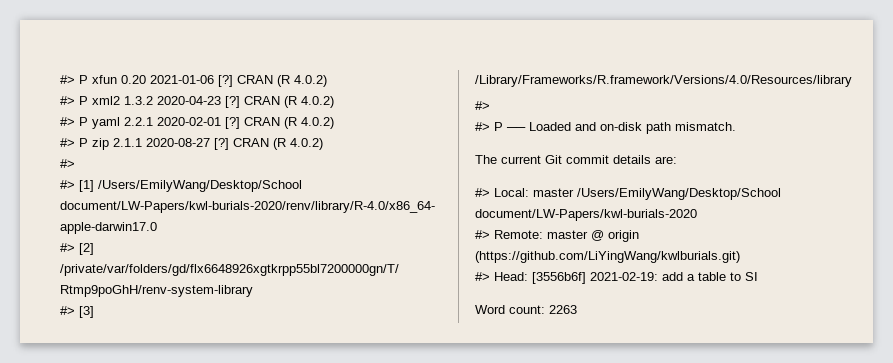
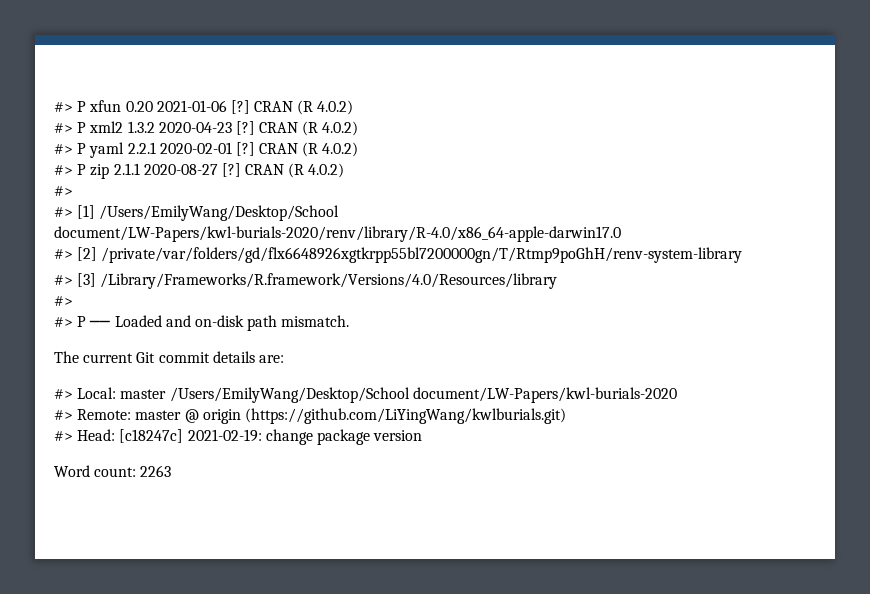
[532,272,758,284] [3556b6f] 2021-02-19: add a table to SI -> [119,429,423,445] [c18247c] 2021-02-19: change package version

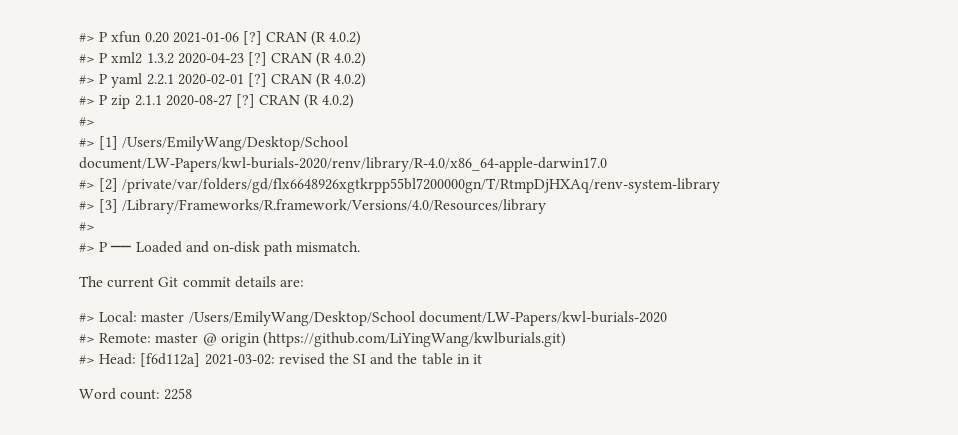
[101,247,743,263] /private/var/folders/gd/flx6648926xgtkrpp55bl7200000gn/T/Rtmp9poGhH/renv-system-library -> [122,178,721,193] /private/var/folders/gd/flx6648926xgtkrpp55bl7200000gn/T/RtmpDjHXAq/renv-system-library
[119,429,423,445] [c18247c] 2021-02-19: change package version -> [140,353,483,367] [f6d112a] 2021-03-02: revised the SI and the table in it
[140,465,172,477] 2263 -> [164,388,193,400] 2258

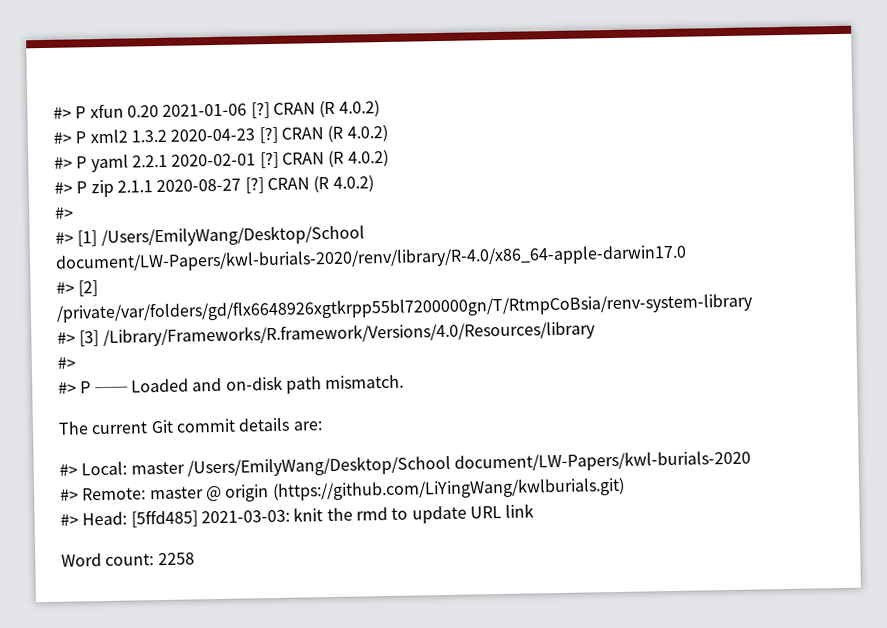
[122,178,721,193] /private/var/folders/gd/flx6648926xgtkrpp55bl7200000gn/T/RtmpDjHXAq/renv-system-library -> [56,292,753,323] /private/var/folders/gd/flx6648926xgtkrpp55bl7200000gn/T/RtmpCoBsia/renv-system-library
[140,353,483,367] [f6d112a] 2021-03-02: revised the SI and the table in it -> [130,503,535,528] [5ffd485] 2021-03-03: knit the rmd to update URL link

